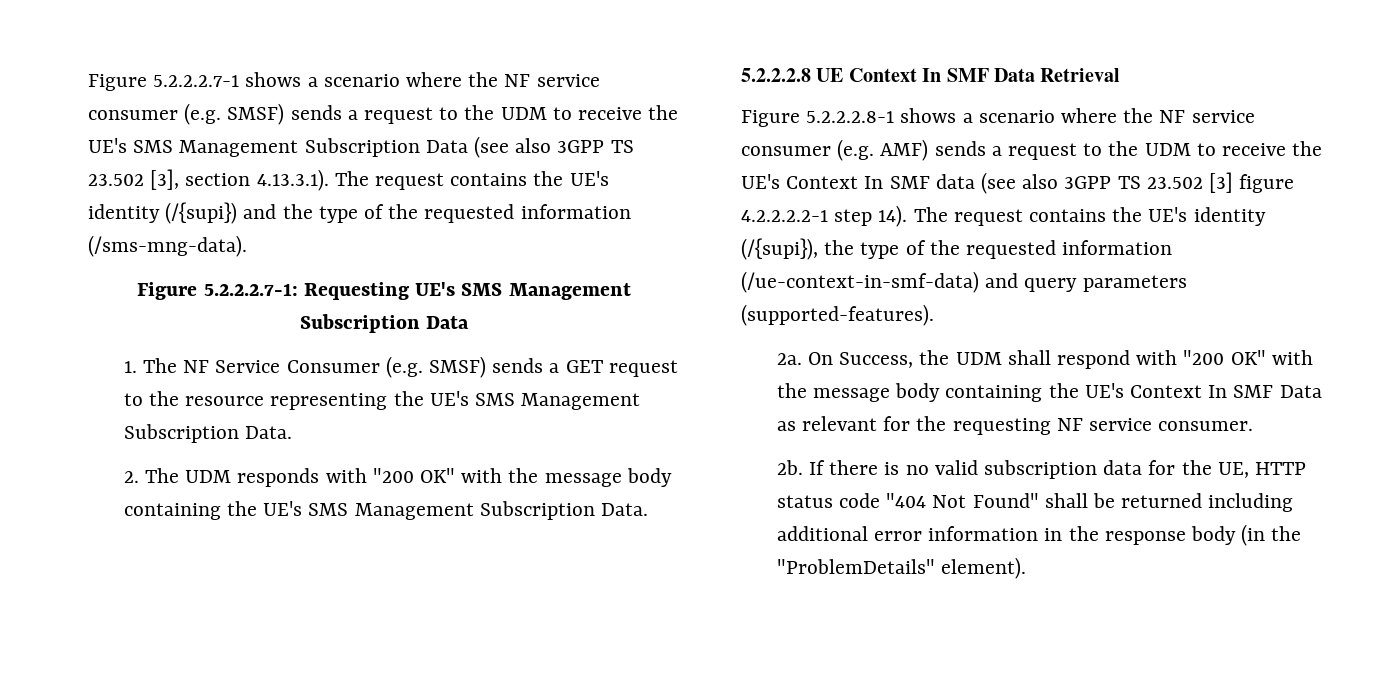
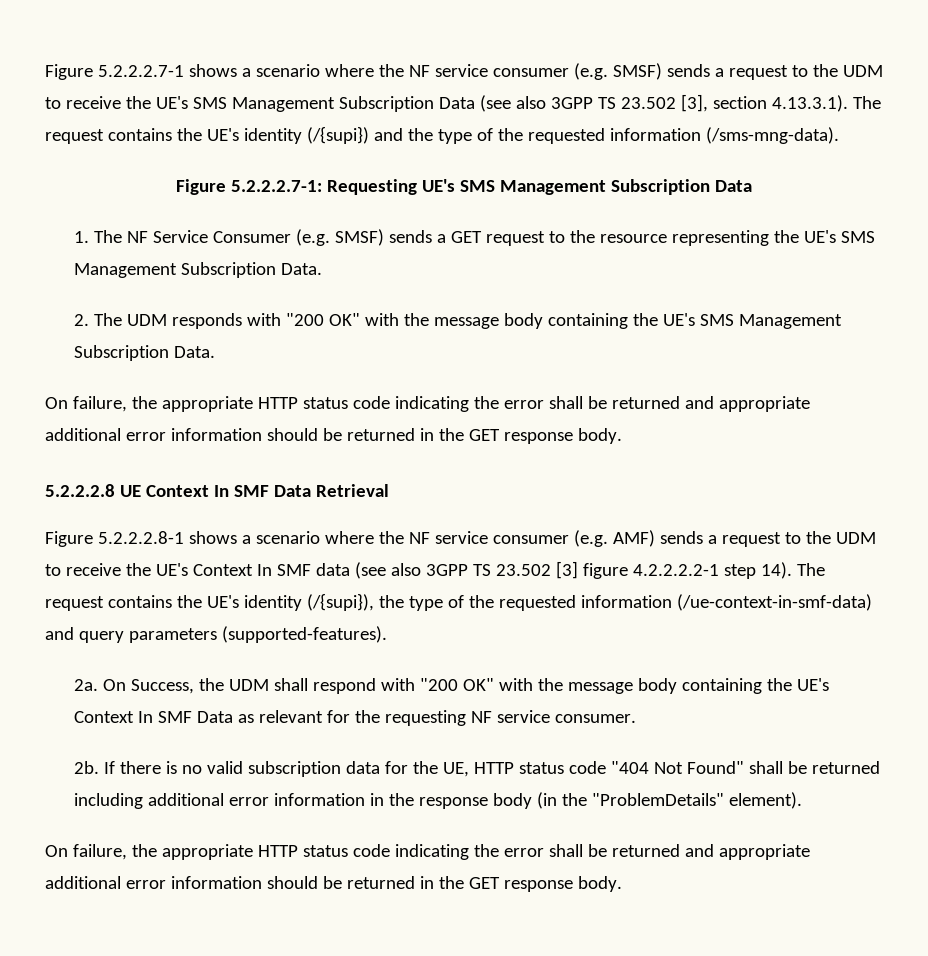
(649, 509) none -> [45,396,810,412] [45,428,622,444] // On failure, the appropriate HTTP status code indicating the error shall be returned and appropriate additional error information should be returned in the GET response body.
(1027, 568) none -> [45,844,810,860] [45,876,622,892] // On failure, the appropriate HTTP status code indicating the error shall be returned and appropriate additional error information should be returned in the GET response body.

